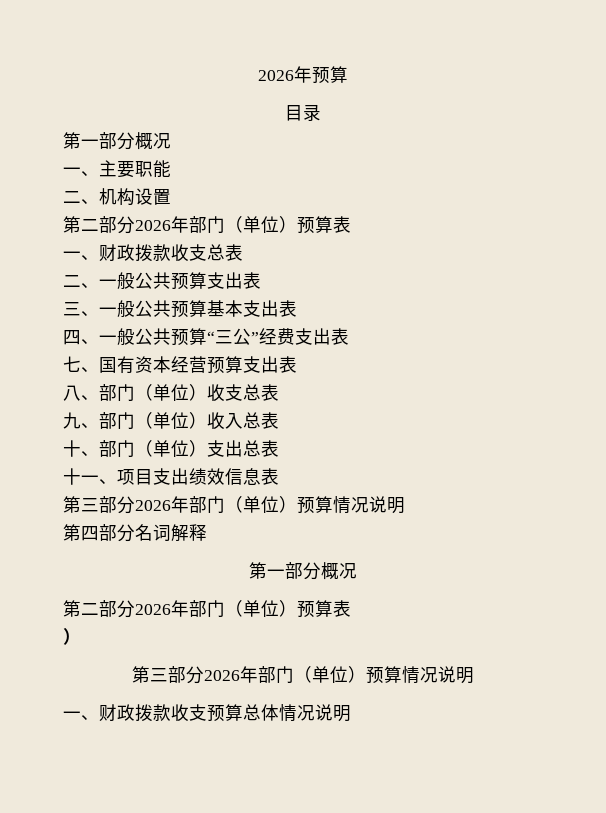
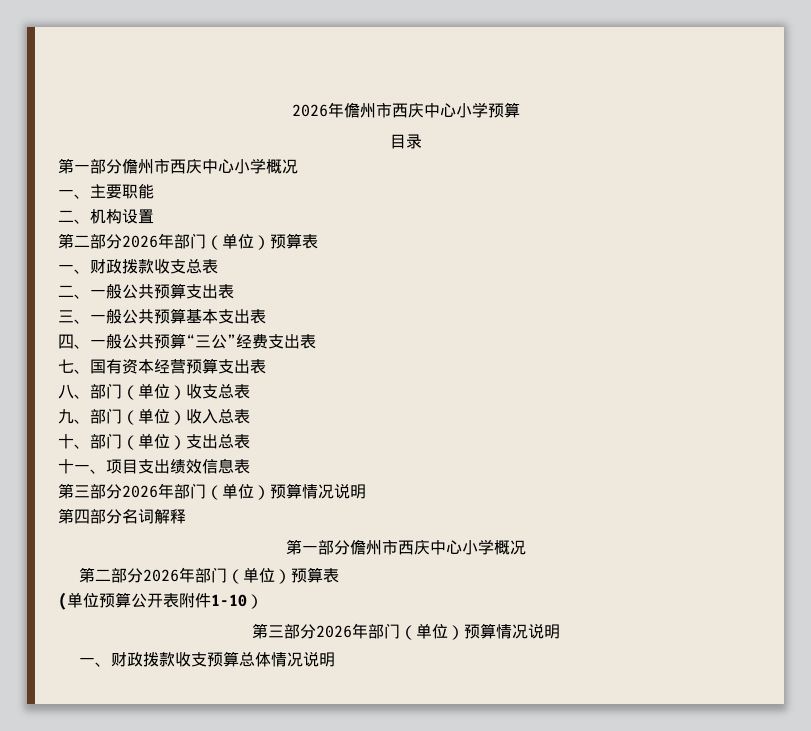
[258,66,312,83] 2026年 -> [291,102,488,118] 2026年儋州市西庆中心小学
(135, 141) none -> [122,158,266,174] 儋州市西庆中心小学
(321, 571) none -> [349,539,494,555] 儋州市西庆中心小学
(351, 608) none -> [58,592,247,610] (单位预算公开表附件1-10

